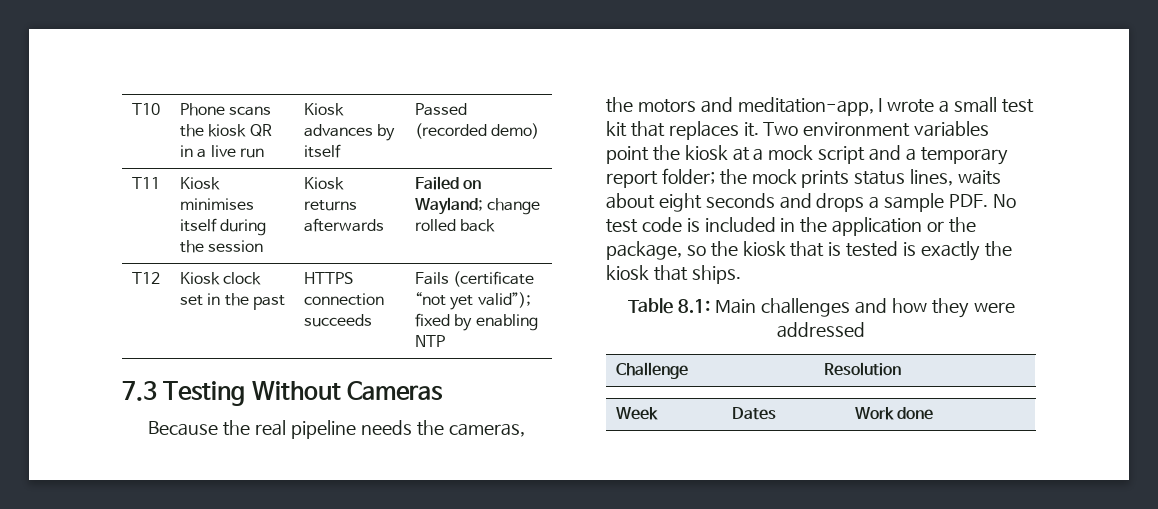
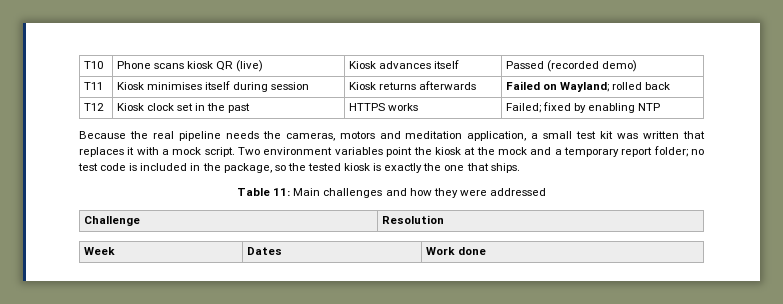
[179,124,204,137] the -> (184, 66) none
[179,145,264,158] in a live run -> [236,60,264,72] (live)
[377,124,396,141] by -> (431, 65) none
[179,240,204,253] the -> (268, 87) none
[487,198,541,215] change -> (609, 87) none
[303,293,384,306] [303,314,372,327] [414,271,535,287] [414,292,531,310] connection succeeds | Fails (certificate “not yet valid”); -> [387,103,418,111] [505,103,541,113] works | Failed;
[122,381,444,406] // 7.3 Testing Without Cameras -> (661, 107) none
[606,97,633,113] the -> (335, 137) none
[737,97,935,116] meditation-app, I wrote -> [405,131,527,141] meditation application,
[630,121,759,140] that replaces it. -> [617,131,705,139] [79,147,235,157] was written that replaces it with a mock script.
[753,145,866,164] a mock script -> [476,147,527,155] the mock
[719,169,1002,188] [606,193,1016,212] the mock prints status lines, waits about eight seconds and drops a sample PDF. No -> [691,149,705,155] no
[832,217,976,236] [606,241,899,260] application or the package, so the kiosk that is tested -> [223,163,371,173] package, so the tested kiosk
[606,265,649,280] kiosk -> [444,165,465,171] one
[678,299,711,313] 8.1: -> [273,188,291,196] 11:

